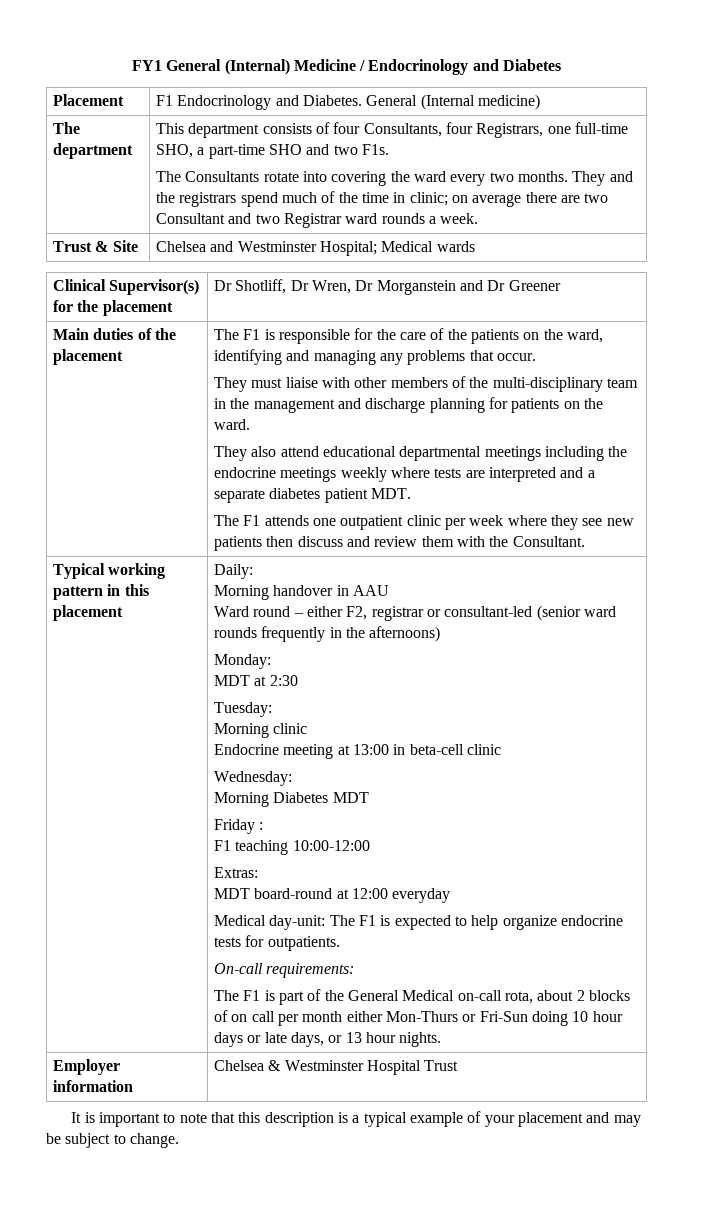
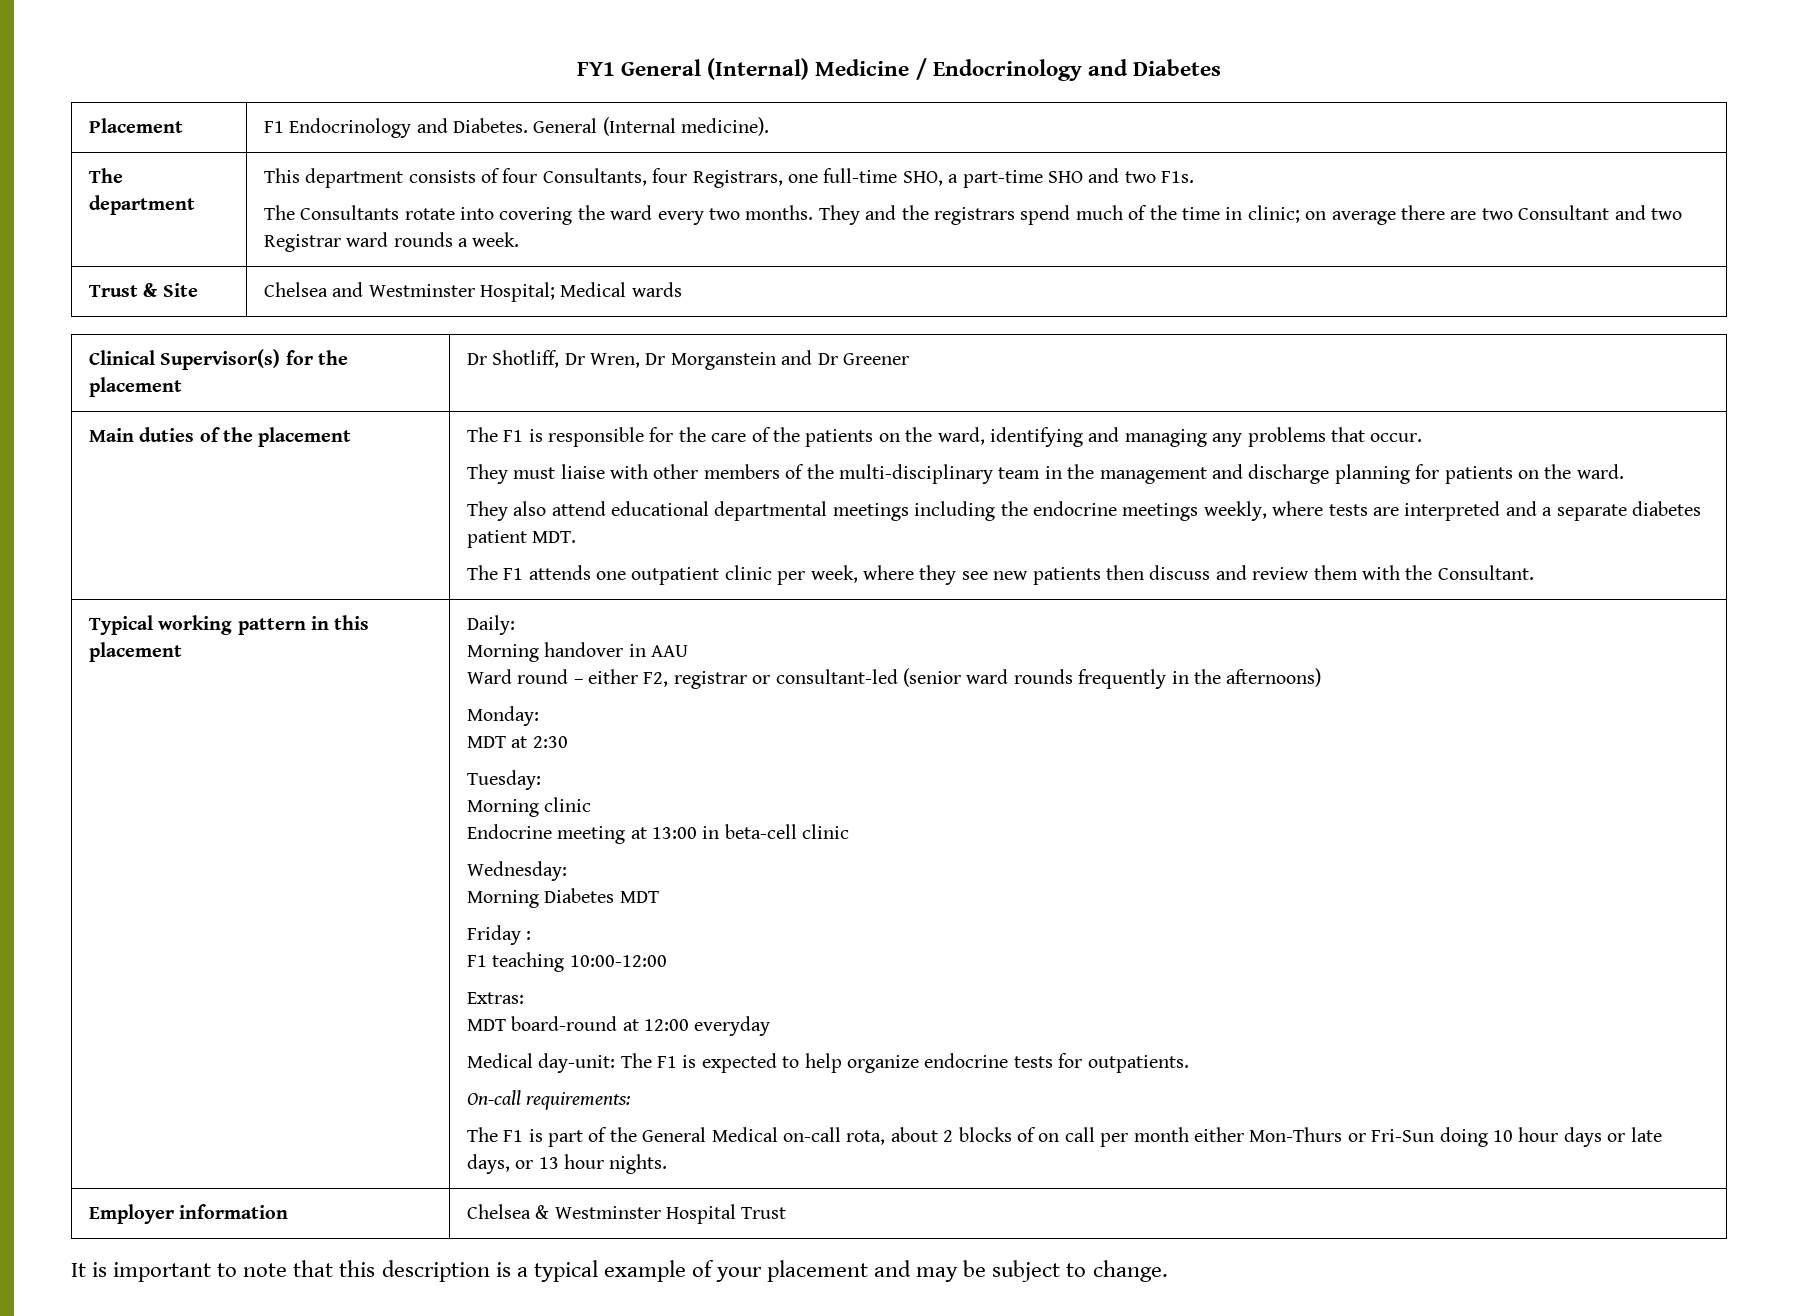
[478,94,541,110] medicine) -> [681,117,770,136] medicine).
[340,467,387,482] weekly -> [1203,501,1267,521] weekly,
[469,515,504,526] week -> [810,565,858,583] week,

